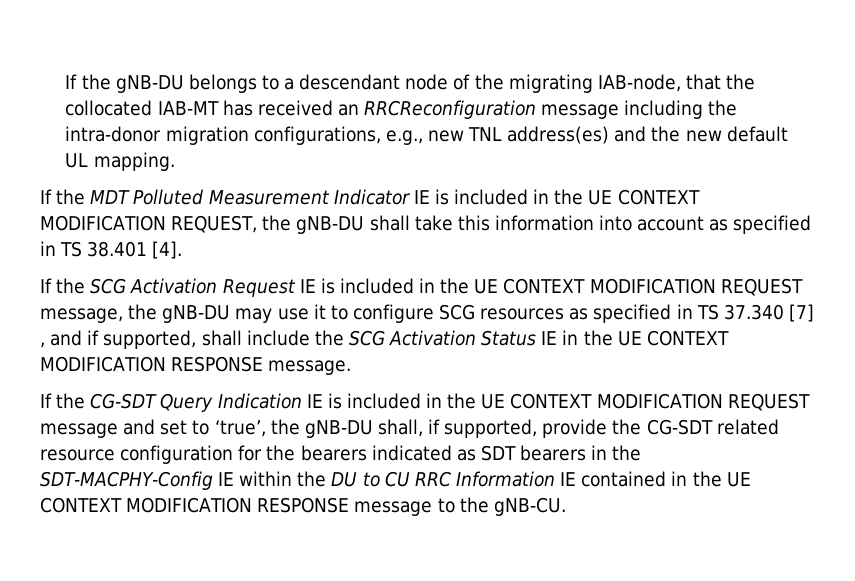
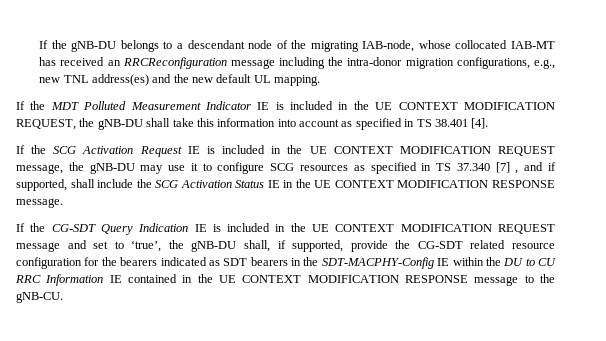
[685,74,756,90] that the -> [418,40,451,49] whose

